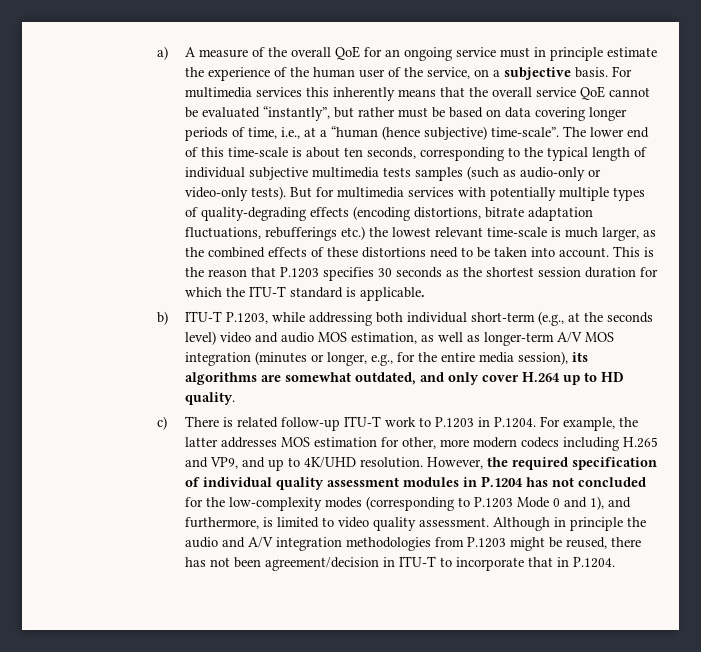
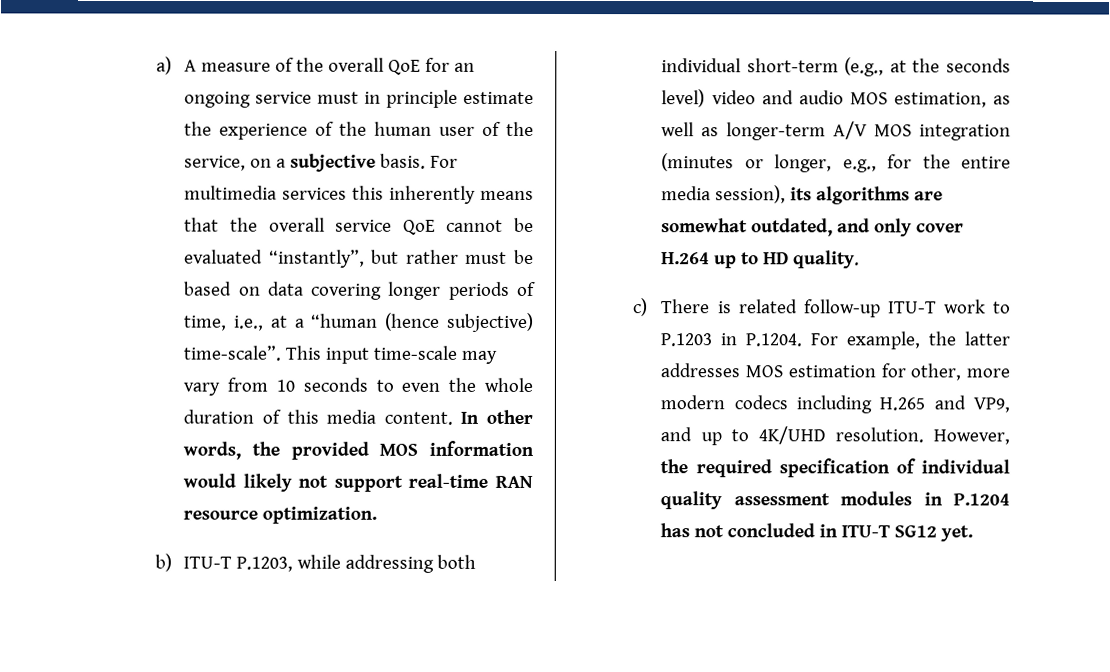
[562,126,649,138] [184,147,647,161] [184,166,601,181] [184,186,645,201] [184,206,593,221] [184,226,656,241] [184,246,654,258] [184,267,658,281] [184,286,425,301] The lower end of this time-scale is about ten seconds, corresponding to the typical length of individual subjective multimedia tests samples (such as audio-only or video-only tests). But for multimedia services with potentially multiple types of quality-degrading effects (encoding distortions, bitrate adaptation fluctuations, rebufferings etc.) the lowest relevant time-scale is much larger, as the combined effects of these distortions need to be taken into account. This is the reason that P.1203 specifies 30 seconds as the shortest session duration for which the ITU-T standard is applicable. -> [285,345,498,364] [183,377,534,396] [183,409,533,425] [183,440,534,460] [183,473,533,492] [183,506,378,524] This input time-scale may vary from 10 seconds to even the whole duration of this media content. In other words, the provided MOS information would likely not support real-time RAN resource optimization.
[184,496,631,511] [184,517,646,531] [184,537,641,551] [184,556,615,571] for the low-complexity modes (corresponding to P.1203 Mode 0 and 1), and furthermore, is limited to video quality assessment. Although in principle the audio and A/V integration methodologies from P.1203 might be reused, there has not been agreement/decision in ITU-T to incorporate that in P.1204. -> [819,524,974,542] in ITU-T SG12 yet.

